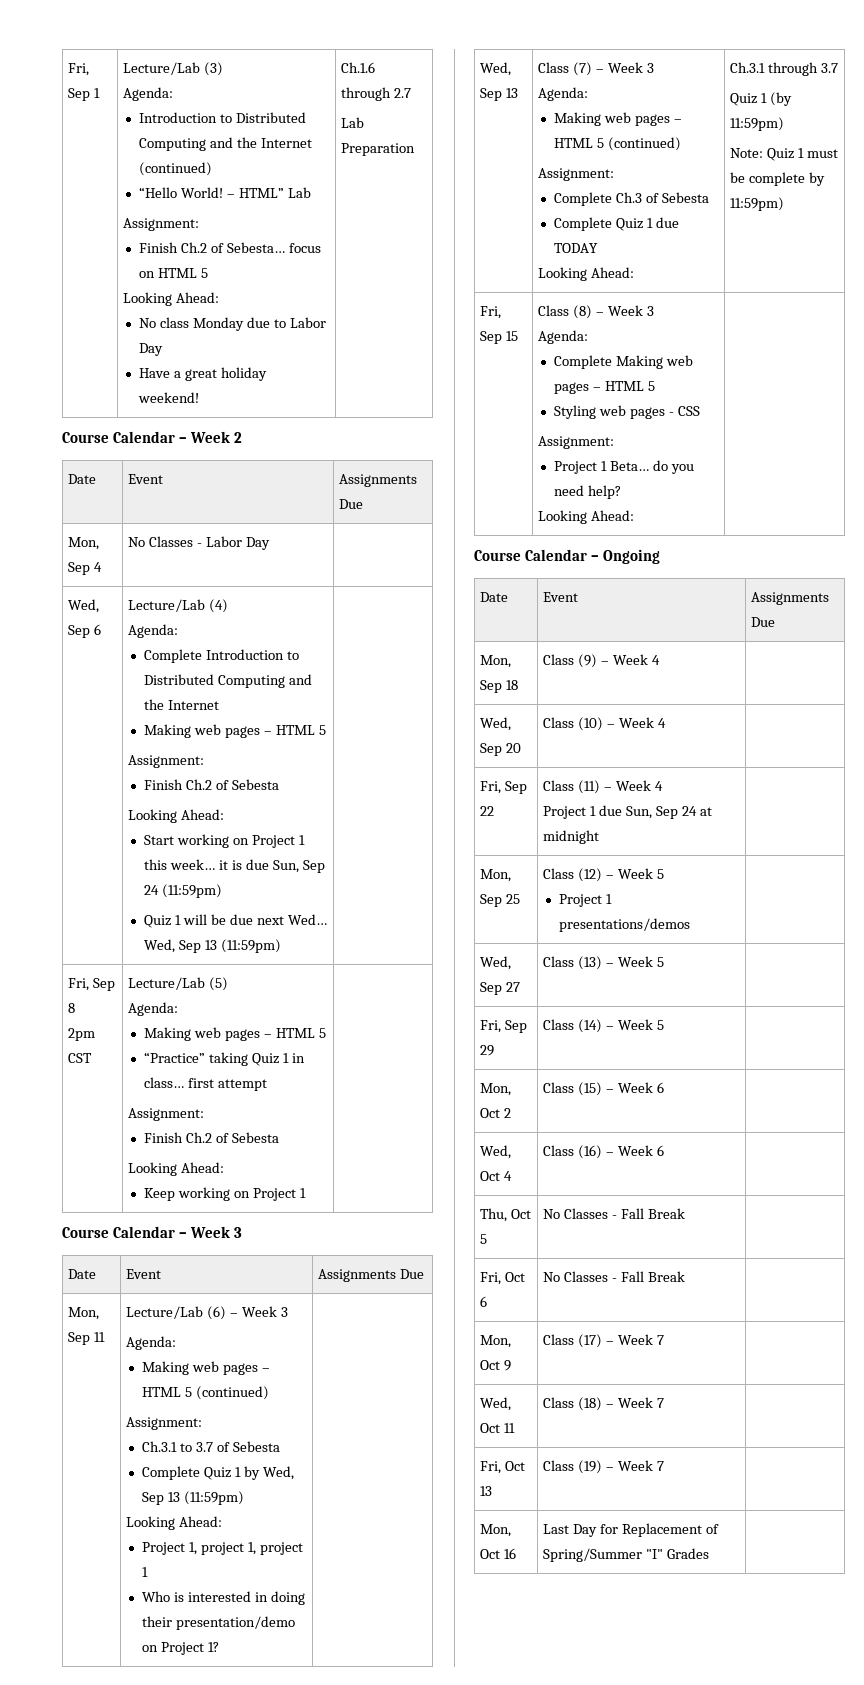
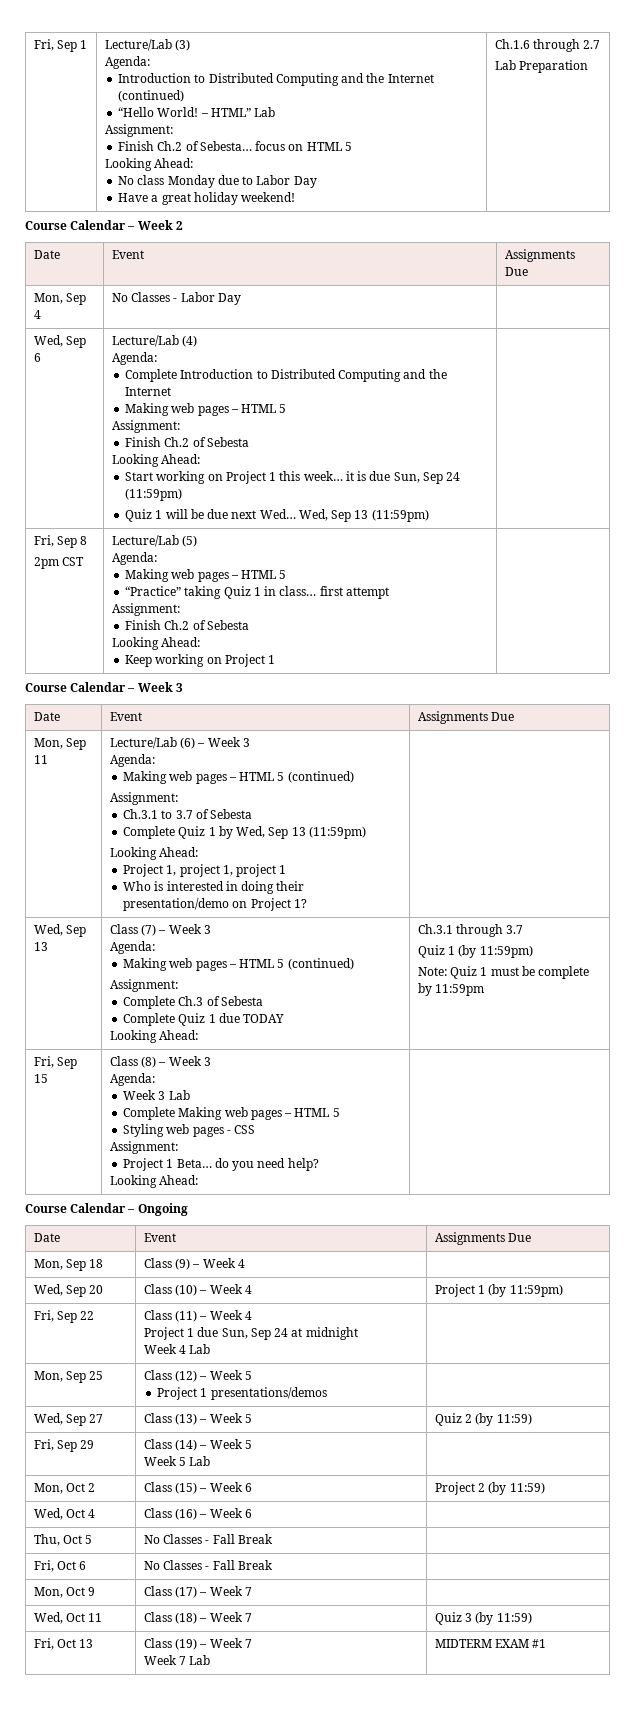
[730,197,785,211] 11:59pm) -> [435,984,485,996] 11:59pm
(589, 337) none -> [123,1090,190,1100] // Week 3 Lab
(666, 723) none -> [434,1284,563,1297] Project 1 (by 11:59pm)
(600, 837) none -> [143,1344,211,1354] // Week 4 Lab
(664, 962) none -> [434,1413,532,1426] Quiz 2 (by 11:59)
(664, 1025) none -> [143,1456,211,1466] // Week 5 Lab
(664, 1087) none -> [434,1482,545,1495] Project 2 (by 11:59)
(664, 1403) none -> [434,1612,532,1625] Quiz 3 (by 11:59)
[480,1524,512,1537] [480,1548,517,1559] [543,1523,719,1537] [543,1548,710,1562] | // Mon, Oct 16 | Last Day for Replacement of Spring/Summer "I" Grades | -> [143,1655,211,1665] [434,1639,547,1648] // Week 7 Lab | MIDTERM EXAM #1

